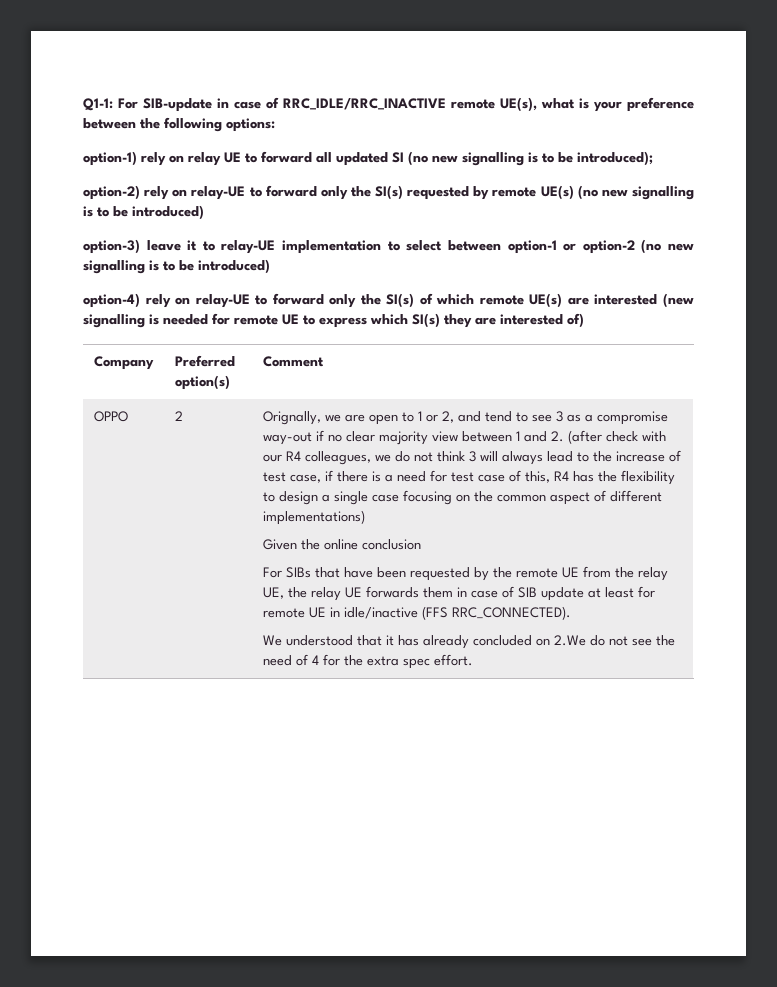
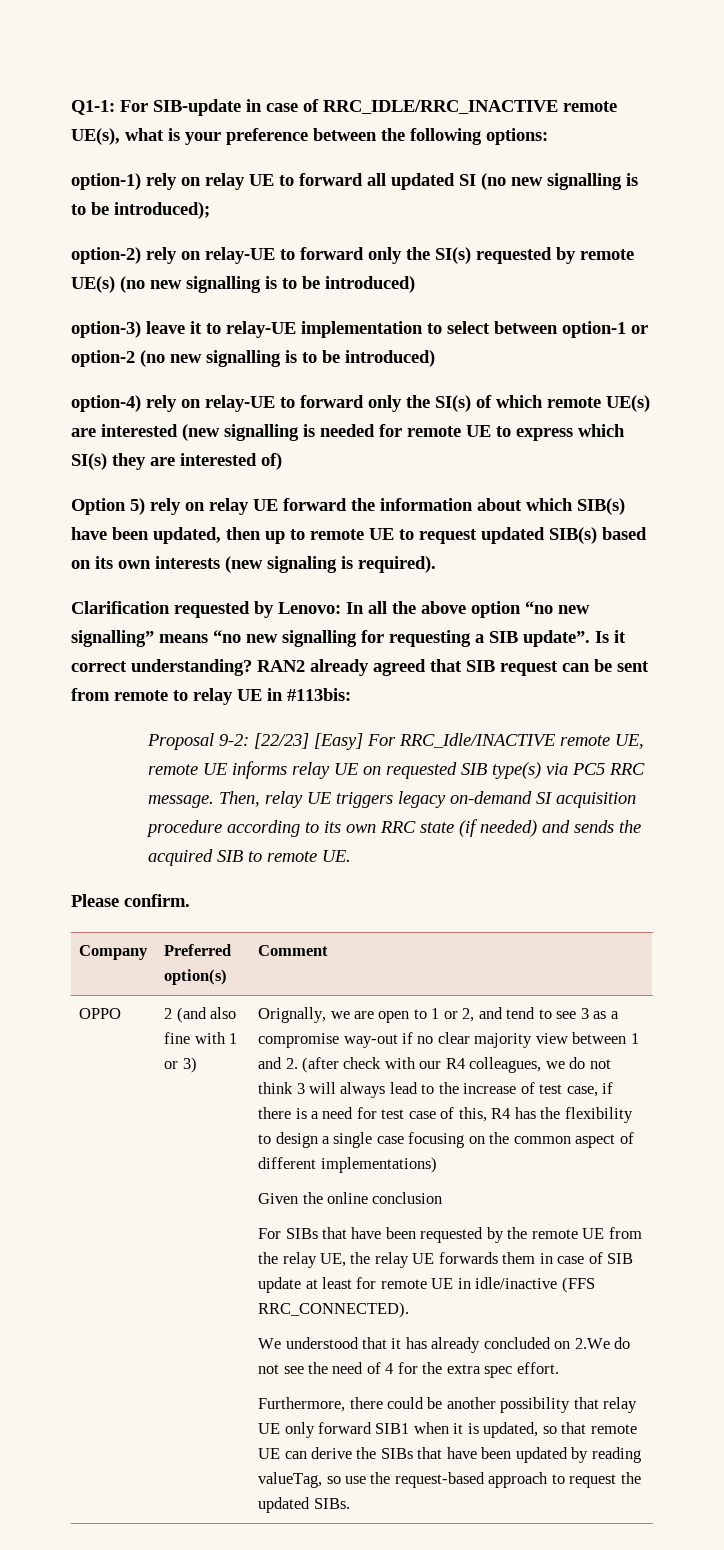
(584, 320) none -> [71,498,625,515] [71,527,647,544] [71,556,436,573] [71,601,590,618] [71,630,626,647] [71,659,649,676] [71,688,351,705] [147,733,645,750] [148,761,646,779] [148,791,637,808] [146,819,642,837] [148,849,352,866] [71,894,190,907] // Option 5) rely on relay UE forward the information about which SIB(s) have been updated, then up to remote UE to request updated SIB(s) based on its own interests (new signaling is required). // Clarification requested by Lenovo: In all the above option “no new signalling” means “no new signalling for requesting a SIB update”. Is it correct understanding? RAN2 already agreed that SIB request can be sent from remote to relay UE in #113bis: // Proposal 9-2: [22/23] [Easy] For RRC_Idle/INACTIVE remote UE, remote UE informs relay UE on requested SIB type(s) via PC5 RRC message. Then, relay UE triggers legacy on-demand SI acquisition procedure according to its own RRC state (if needed) and sends the acquired SIB to remote UE. // Please confirm.
(183, 416) none -> [176,1007,237,1023] [164,1032,238,1044] [164,1057,197,1073] (and also fine with 1 or 3)
(473, 660) none -> [258,1397,638,1413] [258,1422,637,1438] [258,1447,641,1463] [258,1472,641,1488] [258,1497,350,1513] // Furthermore, there could be another possibility that relay UE only forward SIB1 when it is updated, so that remote UE can derive the SIBs that have been updated by reading valueTag, so use the request-based approach to request the updated SIBs.

